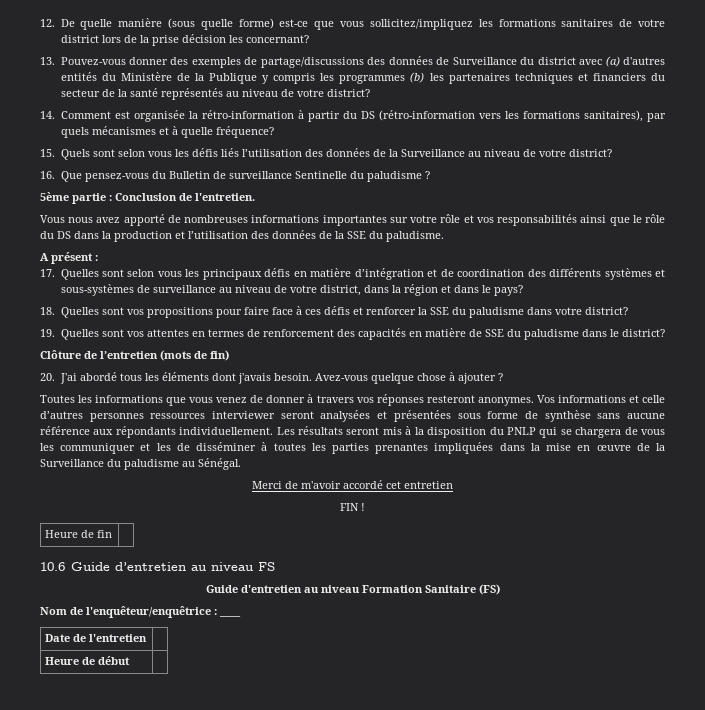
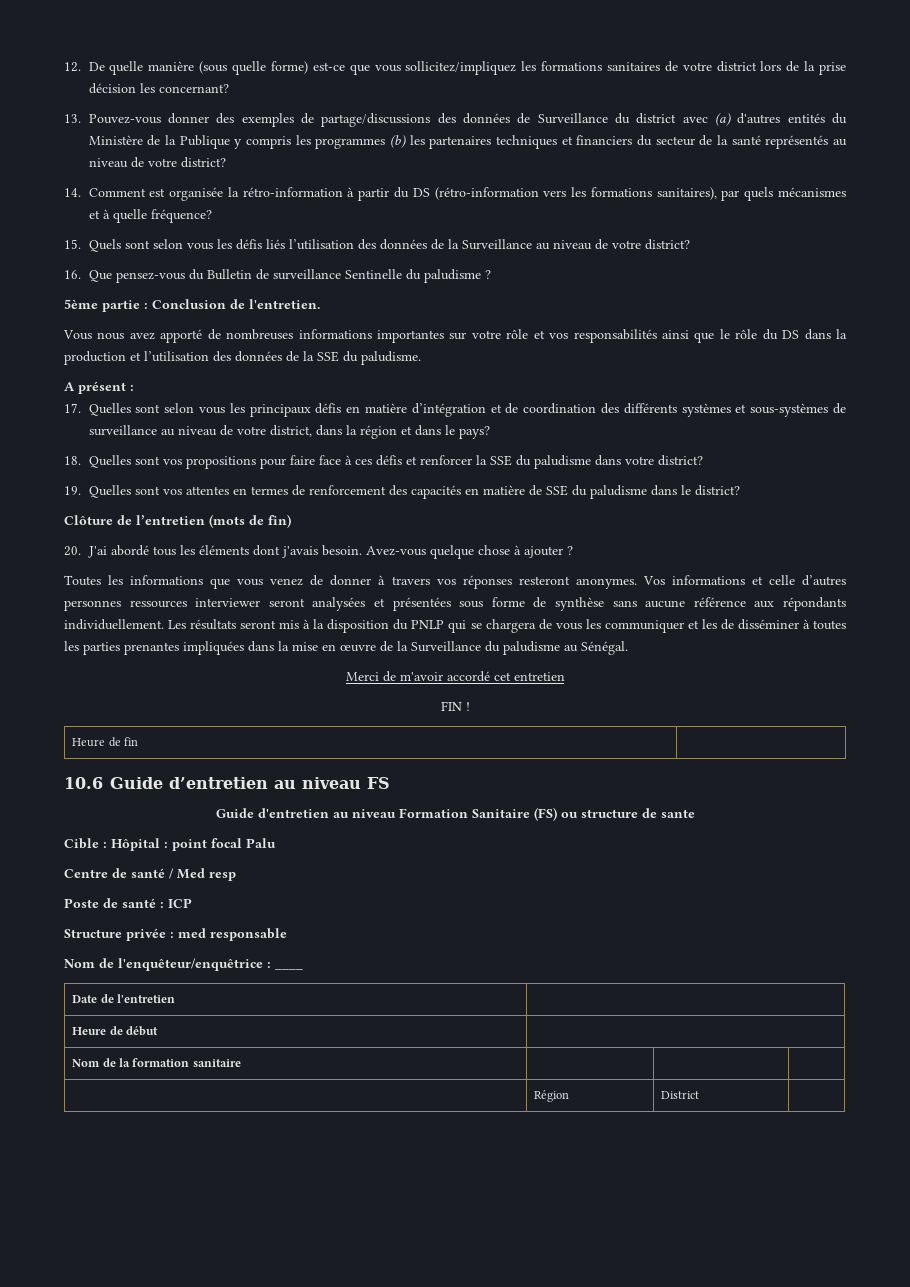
(500, 589) none -> [560,808,695,818] [64,838,276,851] [64,868,236,881] [64,898,192,908] [64,928,287,941] ou structure de sante // Cible : Hôpital : point focal Palu // Centre de santé / Med resp // Poste de santé : ICP // Structure privée : med responsable
(130, 660) none -> [72,1058,241,1067] [534,1090,570,1102] [661,1091,700,1099] // Nom de la formation sanitaire | | | // | Région | District |

